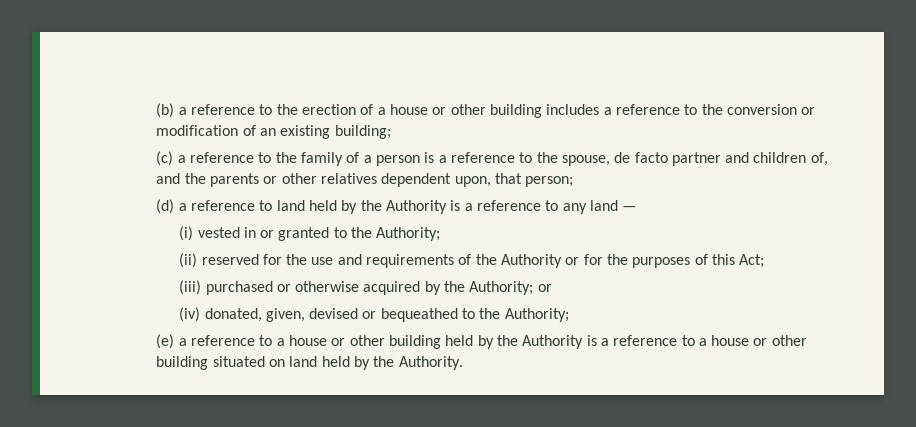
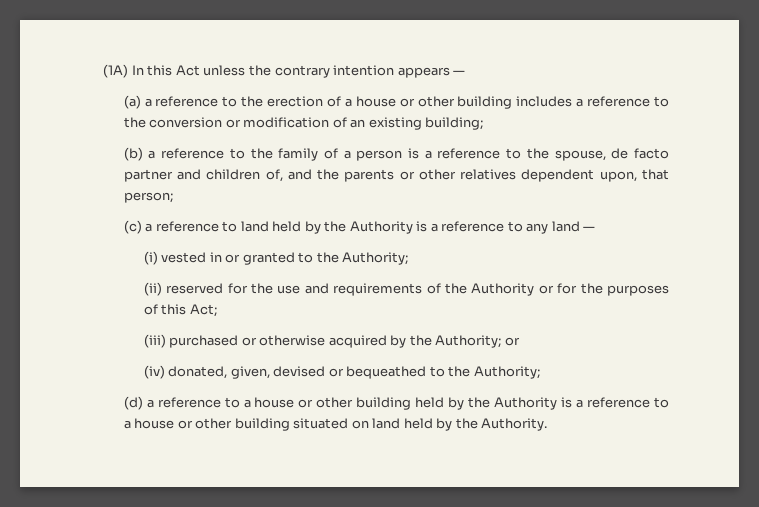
[156,103,175,118] (b) -> [103,64,466,78] [123,95,141,109] (1A) In this Act unless the contrary intention appears — // (a)
[156,151,174,166] (c) -> [123,147,143,161] (b)
[156,199,175,214] (d) -> [123,220,142,234] (c)
[156,334,175,349] (e) -> [123,396,143,410] (d)

